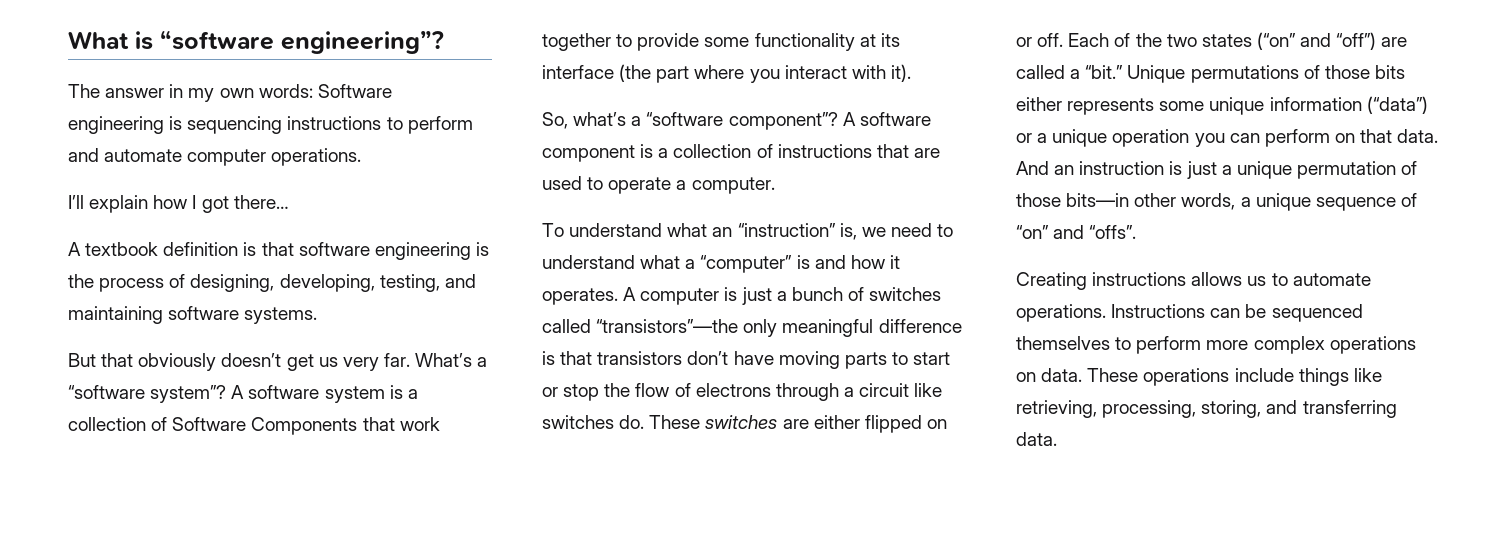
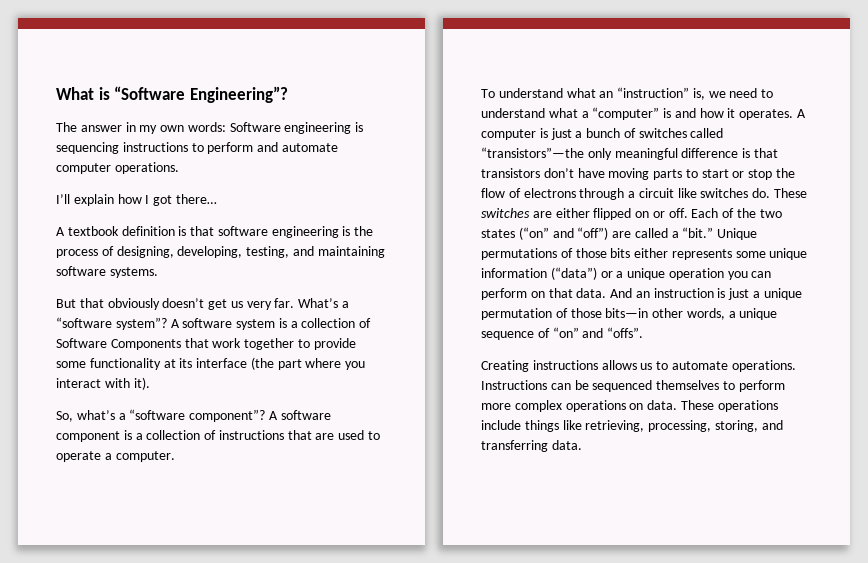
[160,30,444,54] “software engineering”? -> [114,86,288,103] “Software Engineering”?

